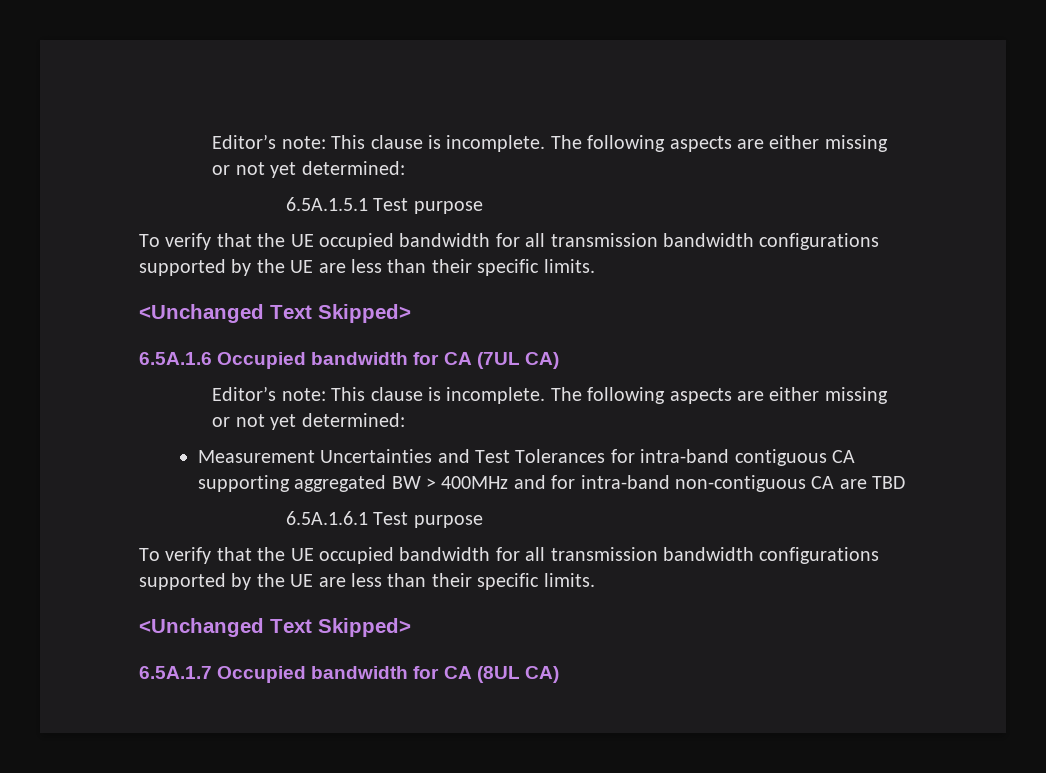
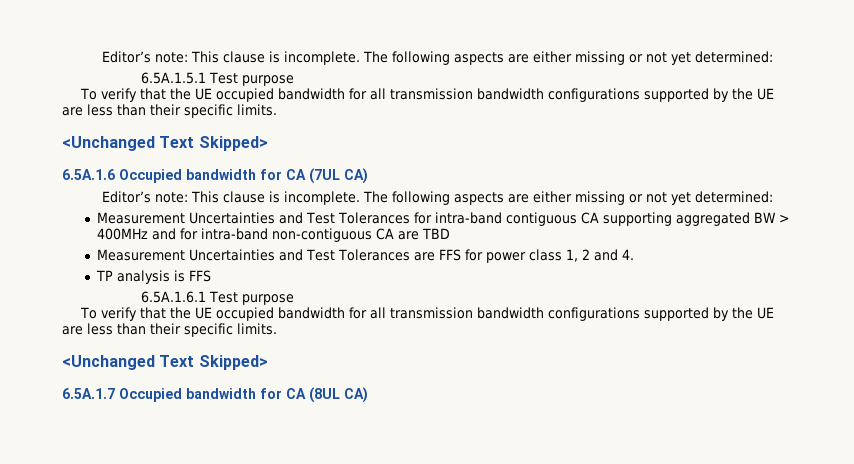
(906, 482) none -> [96,249,634,263] [95,270,211,284] // Measurement Uncertainties and Test Tolerances are FFS for power class 1, 2 and 4. // TP analysis is FFS

